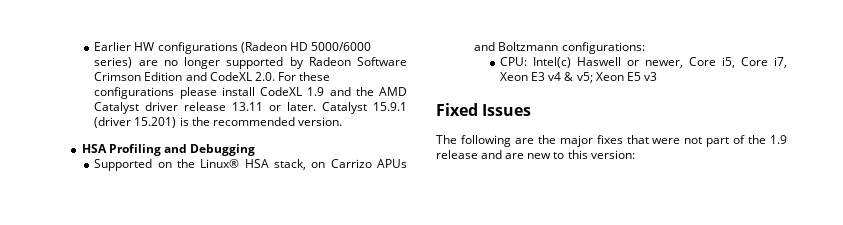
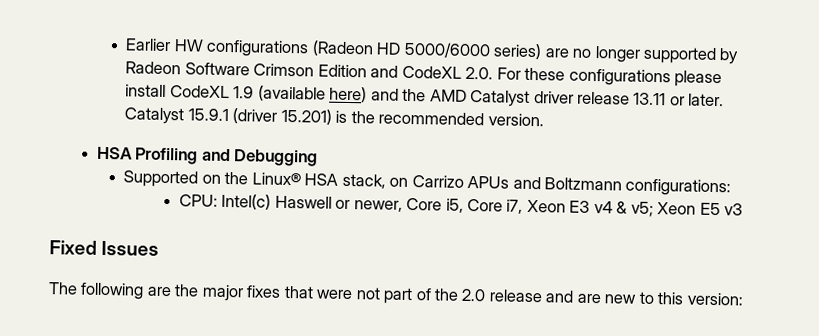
(325, 91) none -> [257,85,368,103] (available here)
[770,135,787,144] 1.9 -> [461,288,487,302] 2.0

